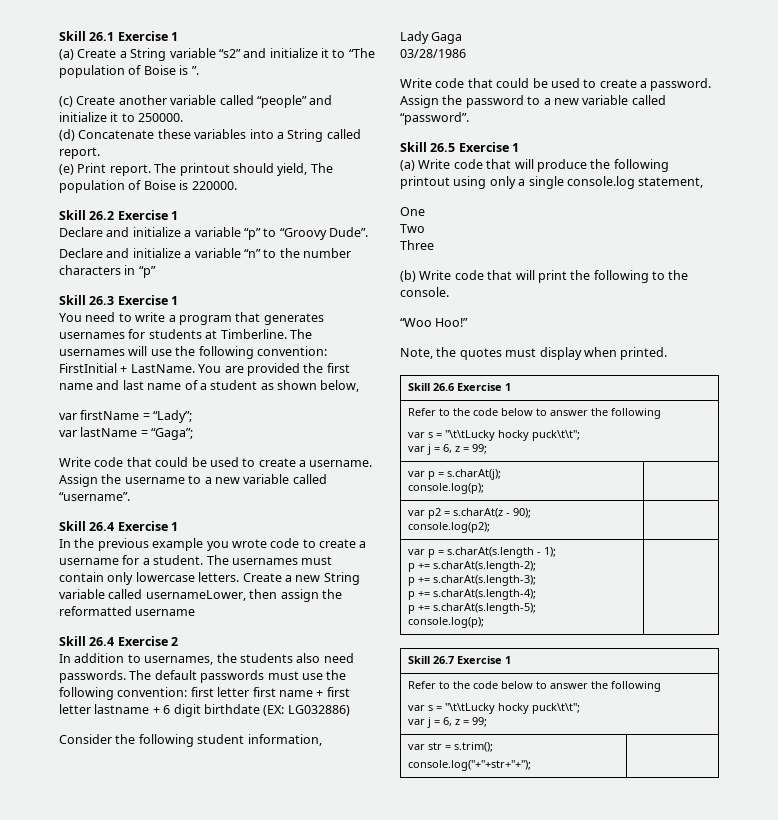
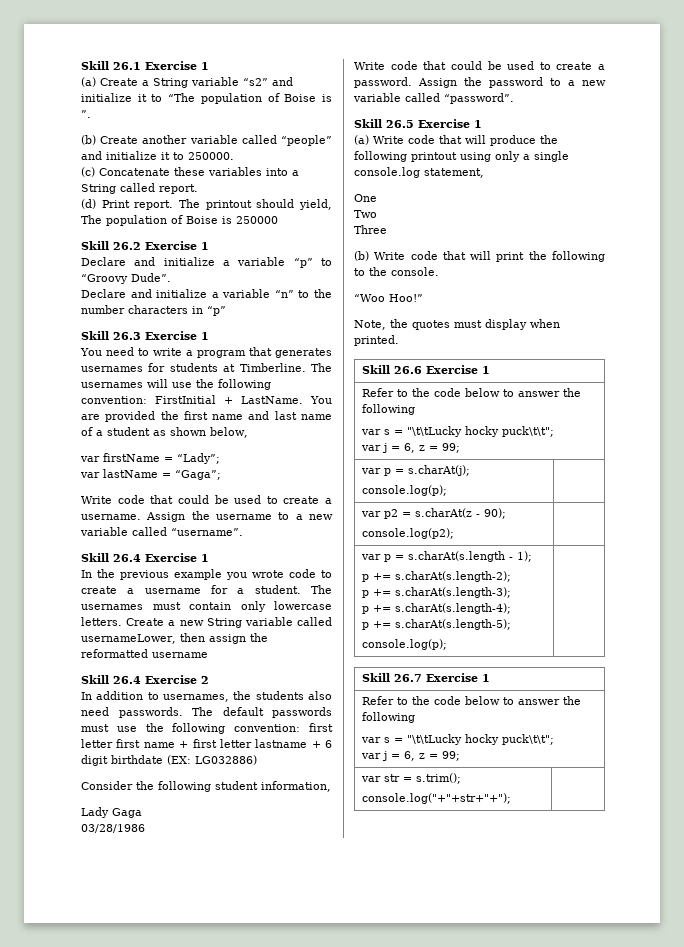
[59,96,73,107] (c) -> [81,135,96,145] (b)
[59,129,75,141] (d) -> [81,167,95,177] (c)
[59,164,74,175] (e) -> [81,199,96,209] (d)
[191,181,237,190] 220000. -> [236,216,278,224] 250000

